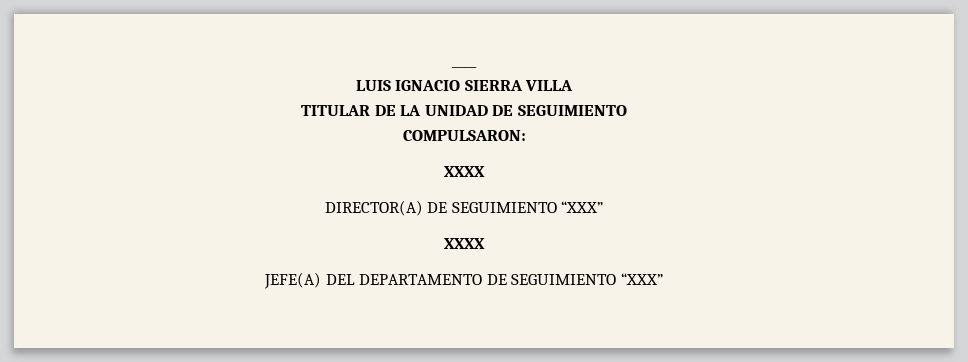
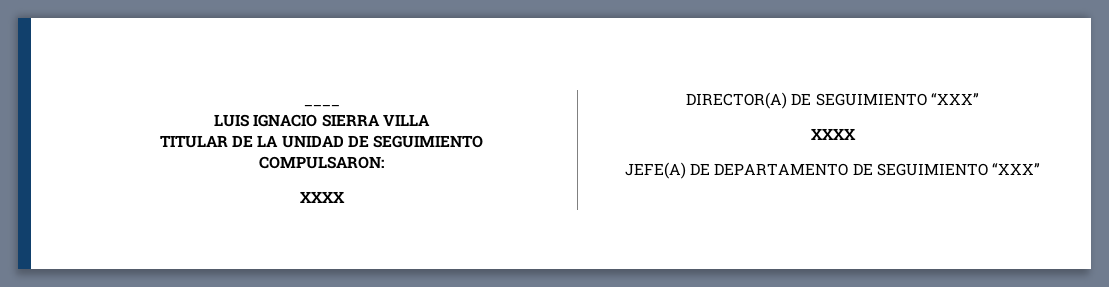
[325,274,355,285] DEL -> [690,163,711,175] DE

